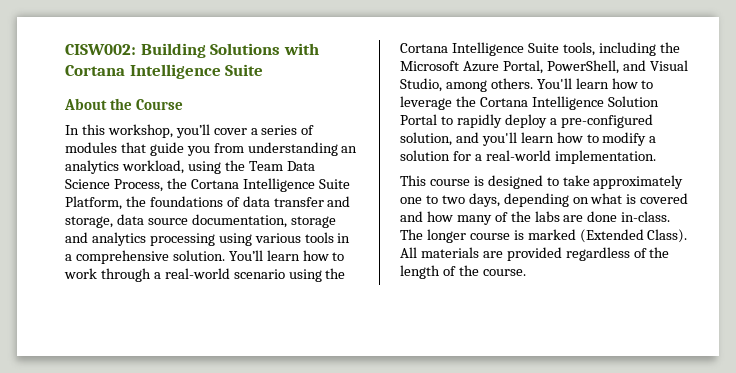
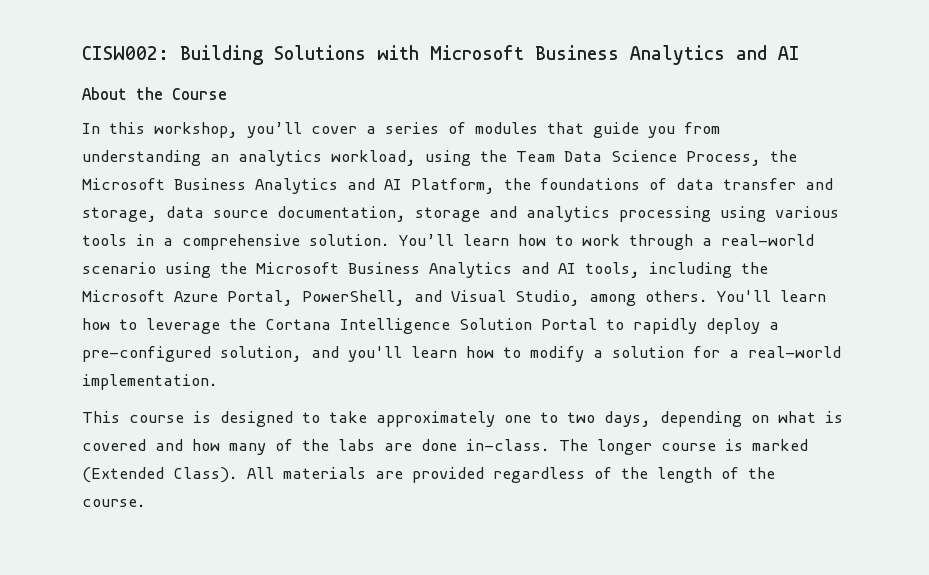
[65,64,264,79] Cortana Intelligence Suite -> [430,45,800,65] Microsoft Business Analytics and AI
[190,178,350,192] Cortana Intelligence Suite -> [82,178,402,194] Microsoft Business Analytics and AI
[400,42,559,56] Cortana Intelligence Suite -> [256,262,576,278] Microsoft Business Analytics and AI

